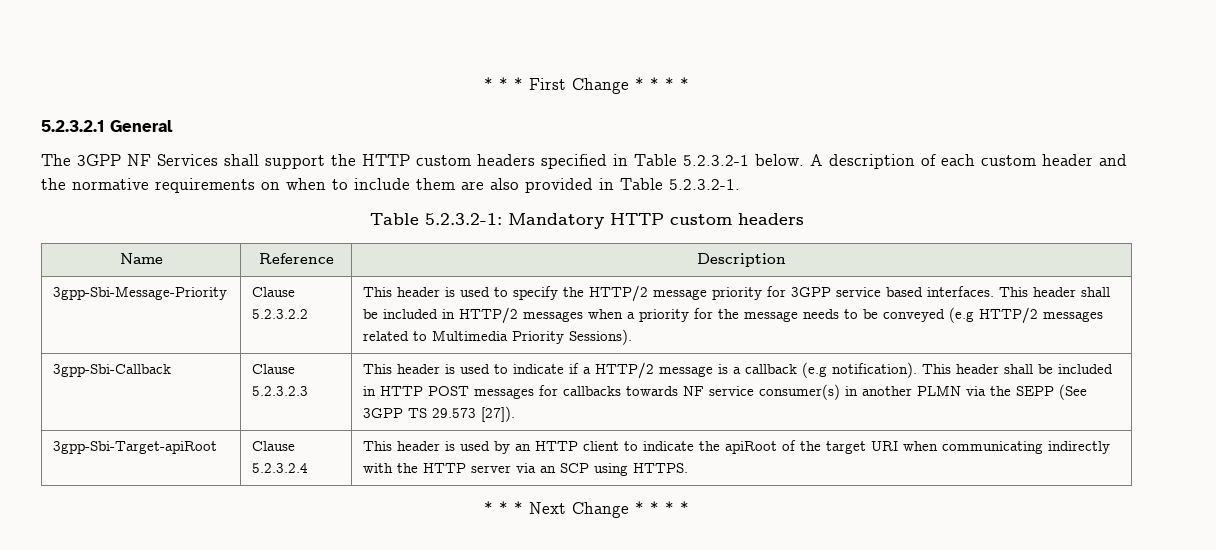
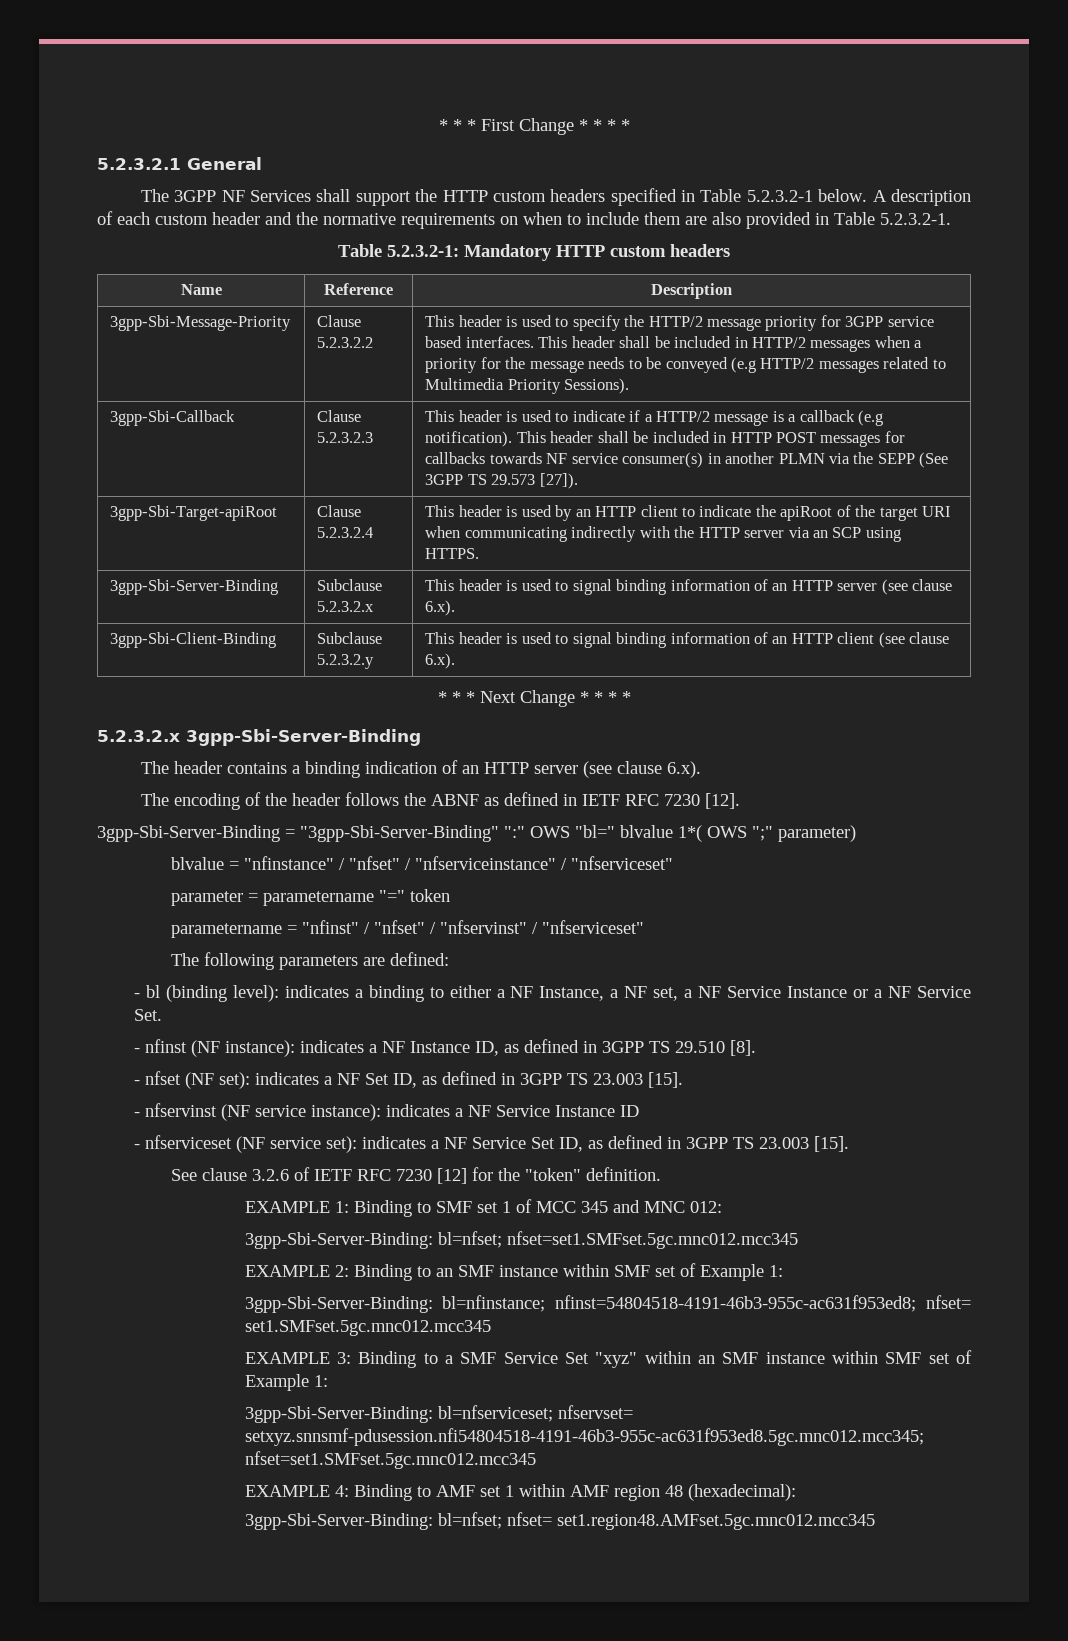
(689, 468) none -> [110,579,279,595] [317,579,383,591] [317,601,375,612] [425,579,953,595] [425,600,456,616] [110,632,277,648] [317,632,383,644] [317,654,375,669] [425,632,950,648] [425,653,456,669] // 3gpp-Sbi-Server-Binding | Subclause 5.2.3.2.x | This header is used to signal binding information of an HTTP server (see clause 6.x). // 3gpp-Sbi-Client-Binding | Subclause 5.2.3.2.y | This header is used to signal binding information of an HTTP client (see clause 6.x).
(689, 507) none -> [97,729,421,746] [140,760,701,778] [140,792,740,810] [97,825,856,842] [170,856,673,870] [170,889,450,906] [170,920,644,938] [170,952,449,970] [133,985,971,1002] [133,1009,162,1021] [133,1039,756,1057] [133,1071,683,1089] [133,1103,639,1121] [133,1135,849,1153] [170,1167,661,1184] [244,1199,722,1217] [244,1231,798,1249] [244,1263,783,1281] [244,1295,971,1313] [244,1320,491,1336] [244,1350,972,1368] [244,1374,328,1391] [244,1405,633,1423] [244,1428,924,1446] [244,1451,536,1469] [244,1484,796,1501] [244,1512,875,1530] // 5.2.3.2.x 3gpp-Sbi-Server-Binding // The header contains a binding indication of an HTTP server (see clause 6.x). // The encoding of the header follows the ABNF as defined in IETF RFC 7230 [12]. // 3gpp-Sbi-Server-Binding = "3gpp-Sbi-Server-Binding" ":" OWS "bl=" blvalue 1*( OWS ";" parameter) // blvalue = "nfinstance" / "nfset" / "nfserviceinstance" / "nfserviceset" // parameter = parametername "=" token // parametername = "nfinst" / "nfset" / "nfservinst" / "nfserviceset" // The following parameters are defined: // - bl (binding level): indicates a binding to either a NF Instance, a NF set, a NF Service Instance or a NF Service Set. // - nfinst (NF instance): indicates a NF Instance ID, as defined in 3GPP TS 29.510 [8]. // - nfset (NF set): indicates a NF Set ID, as defined in 3GPP TS 23.003 [15]. // - nfservinst (NF service instance): indicates a NF Service Instance ID // - nfserviceset (NF service set): indicates a NF Service Set ID, as defined in 3GPP TS 23.003 [15]. // See clause 3.2.6 of IETF RFC 7230 [12] for the "token" definition. // EXAMPLE 1: Binding to SMF set 1 of MCC 345 and MNC 012: // 3gpp-Sbi-Server-Binding: bl=nfset; nfset=set1.SMFset.5gc.mnc012.mcc345 // EXAMPLE 2: Binding to an SMF instance within SMF set of Example 1: // 3gpp-Sbi-Server-Binding: bl=nfinstance; nfinst=54804518-4191-46b3-955c-ac631f953ed8; nfset= set1.SMFset.5gc.mnc012.mcc345 // EXAMPLE 3: Binding to a SMF Service Set "xyz" within an SMF instance within SMF set of Example 1: // 3gpp-Sbi-Server-Binding: bl=nfserviceset; nfservset= setxyz.snnsmf-pdusession.nfi54804518-4191-46b3-955c-ac631f953ed8.5gc.mnc012.mcc345; nfset=set1.SMFset.5gc.mnc012.mcc345 // EXAMPLE 4: Binding to AMF set 1 within AMF region 48 (hexadecimal): // 3gpp-Sbi-Server-Binding: bl=nfset; nfset= set1.region48.AMFset.5gc.mnc012.mcc345

